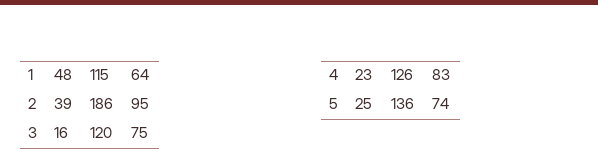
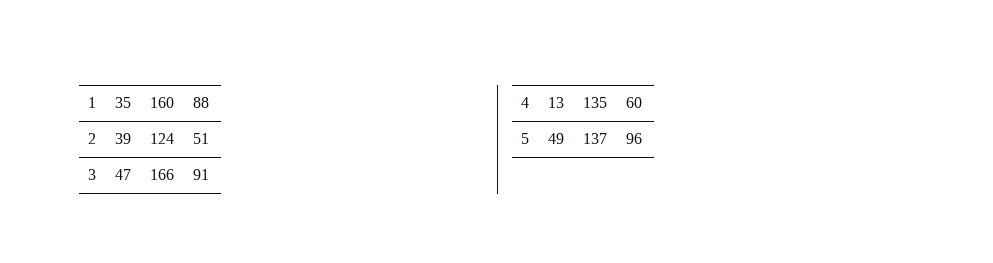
[54,69,73,80] [90,69,110,80] [131,69,150,80] 48 | 115 | 64 -> [115,97,132,108] [150,97,175,108] [193,97,210,108] 35 | 160 | 88
[90,98,114,109] [131,98,150,109] 186 | 95 -> [150,133,175,144] [193,133,210,144] 124 | 51
[54,127,69,138] [90,127,113,138] [131,127,149,138] [329,69,339,80] [355,69,373,80] [391,69,414,80] [432,69,451,80] [329,98,339,109] [355,98,373,109] [391,98,415,109] [432,98,450,109] 16 | 120 | 75 // 4 | 23 | 126 | 83 // 5 | 25 | 136 | 74 -> [115,169,132,180] [150,169,175,180] [193,169,210,180] [521,97,530,108] [548,97,565,108] [583,97,608,108] [626,97,643,108] [521,133,530,144] [548,133,565,144] [583,133,608,144] [626,133,643,144] 47 | 166 | 91 // 4 | 13 | 135 | 60 // 5 | 49 | 137 | 96

